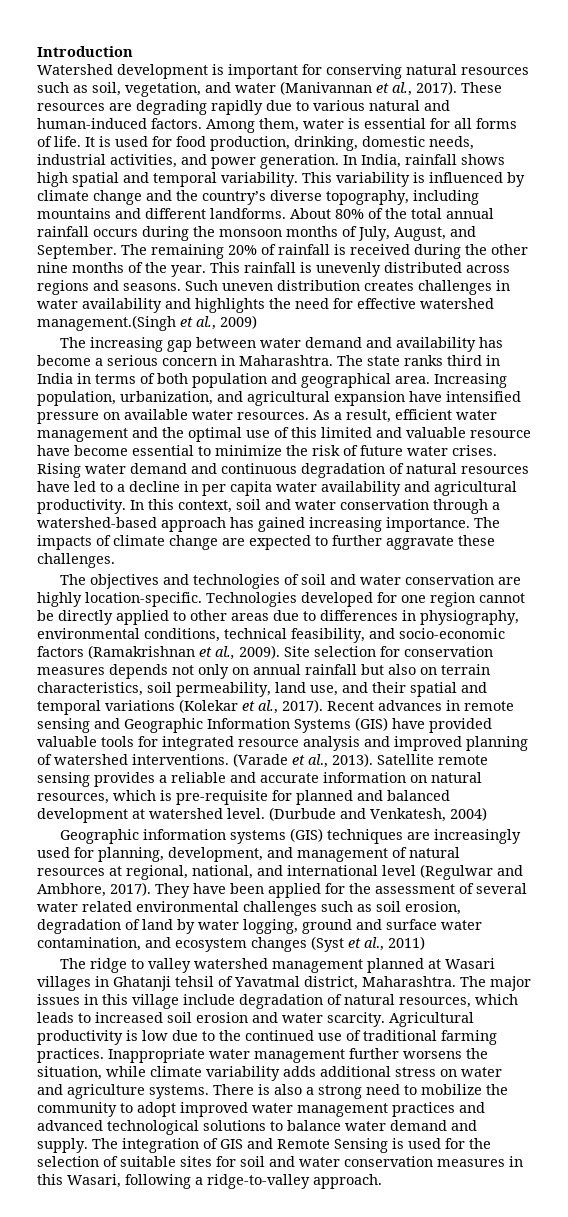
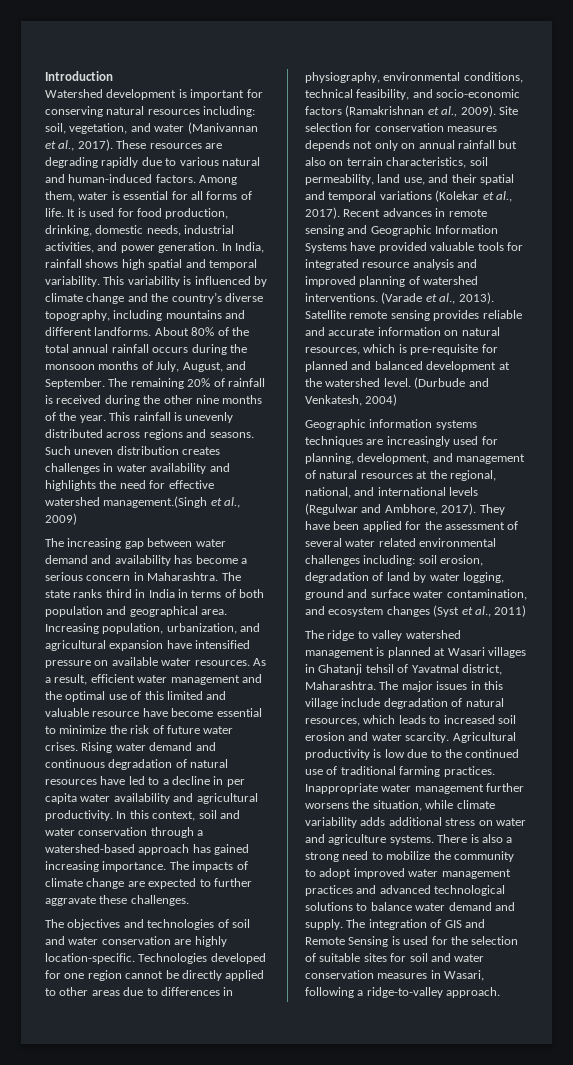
[37,82,88,93] such as -> [203,106,256,117] including:
[355,717,388,731] (GIS) -> (347, 248) none
[159,775,167,783] a -> (480, 315) none
(145, 814) none -> [305,378,322,387] the
[290,828,324,842] (GIS) -> (477, 425) none
(122, 871) none -> [429,470,447,479] the
[382,865,416,876] level -> [449,487,479,496] levels
[321,901,372,912] such as -> [363,555,416,566] including:
(364, 966) none -> [376,647,385,656] is
[37,1174,63,1185] this -> (441, 974) none

